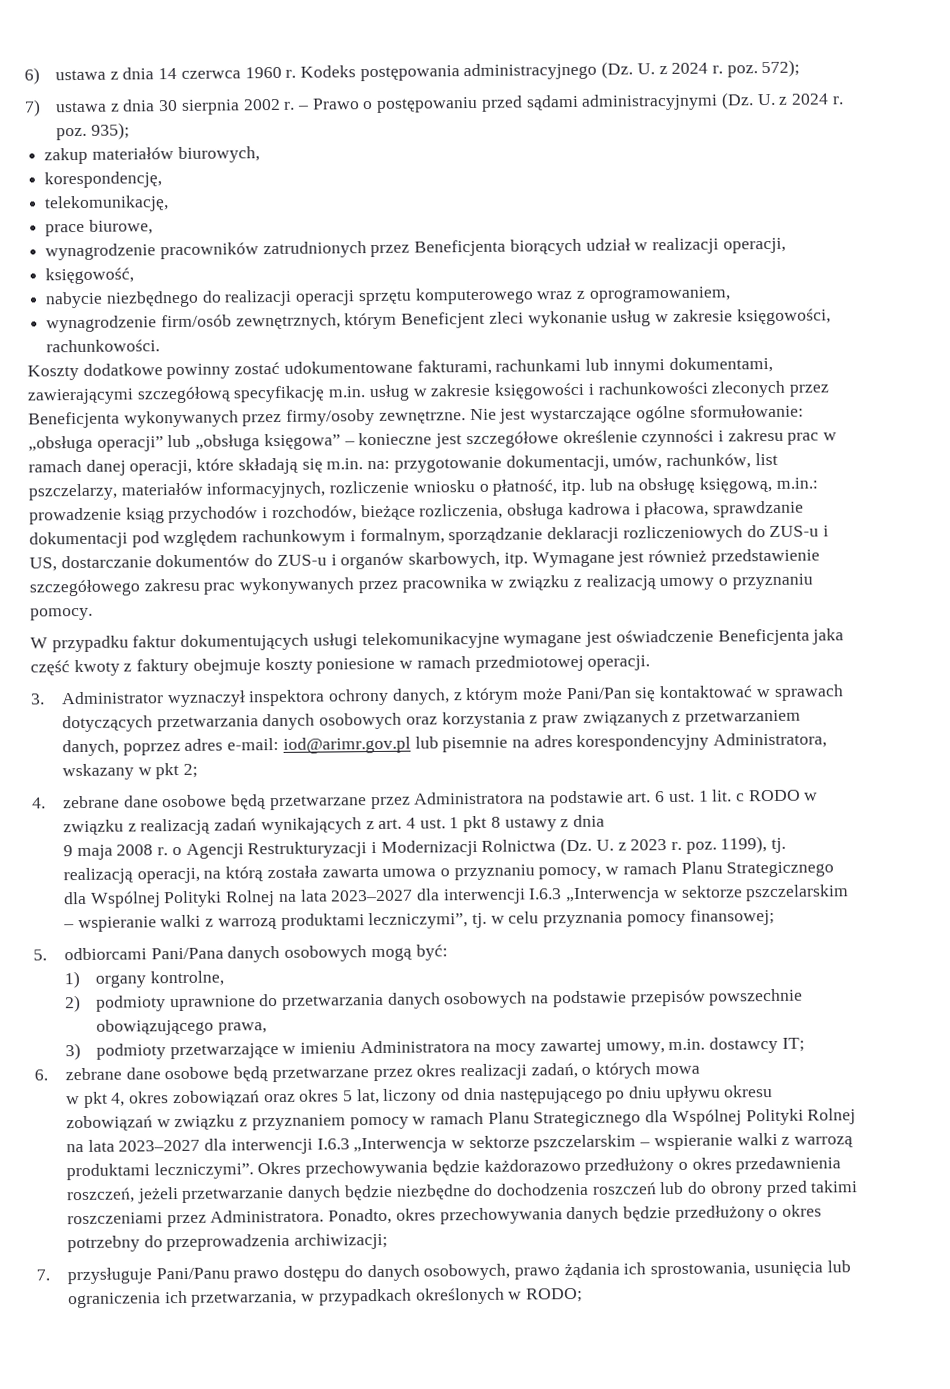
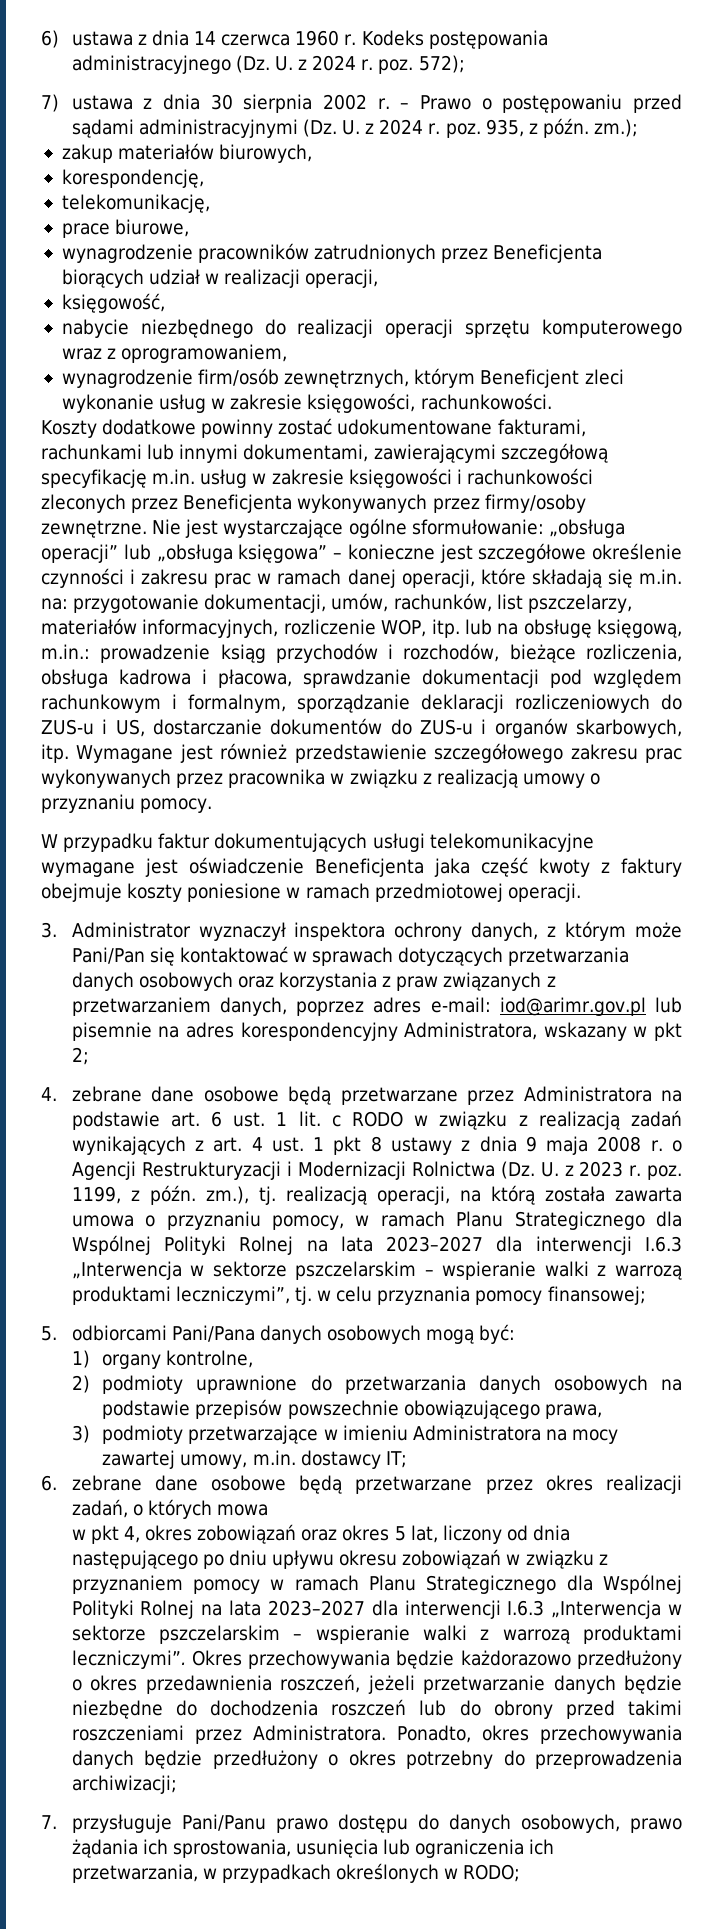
[90,122,130,140] 935); -> [485,118,639,138] 935, z późn. zm.);
[412,479,558,496] wniosku o płatność, -> [381,619,427,637] WOP,
(606, 821) // -> (517, 1144) none
[720,836,768,854] 1199), -> [71,1185,249,1205] 1199, z późn. zm.),

